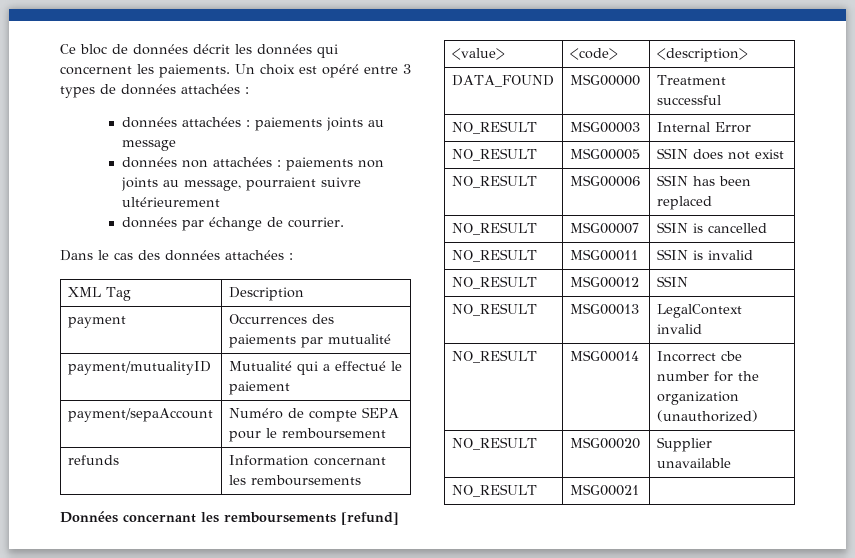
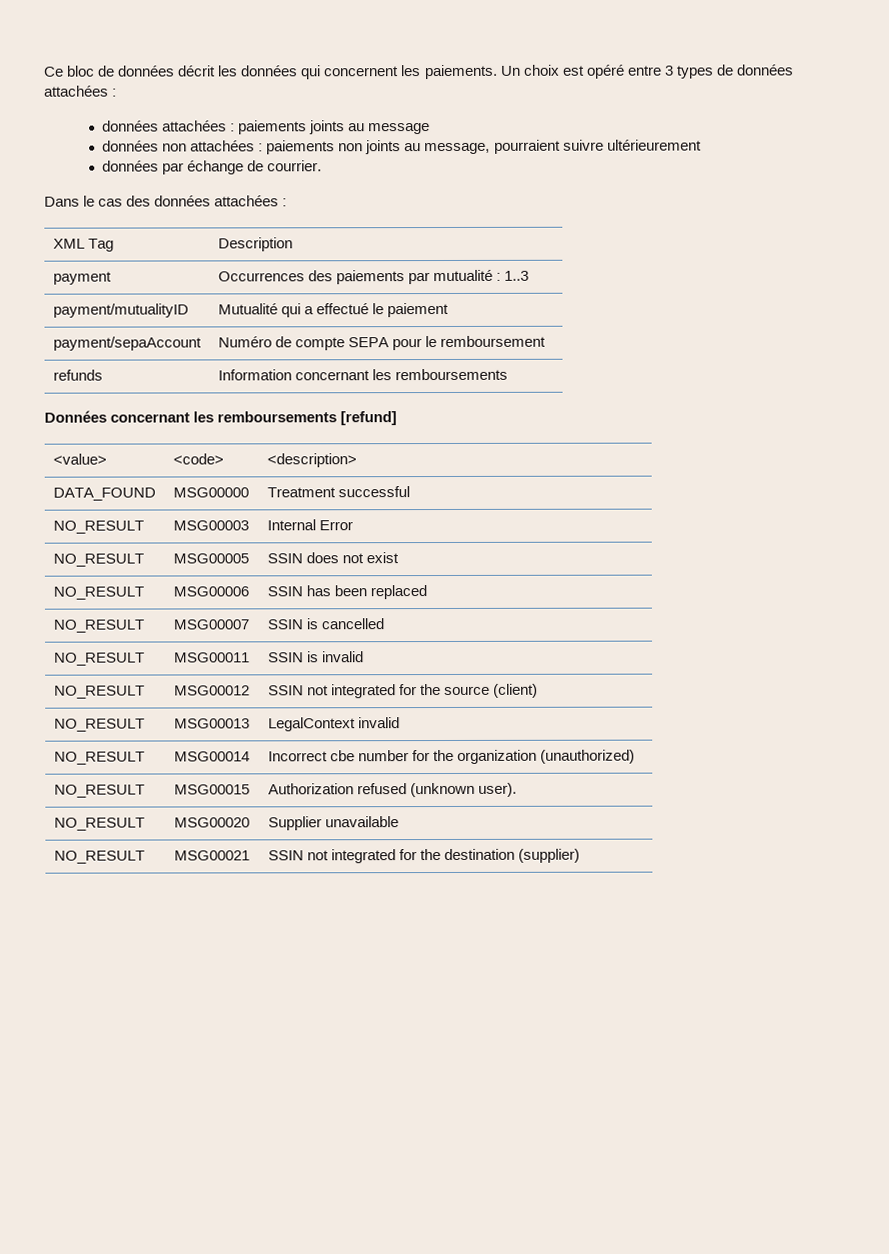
(391, 339) none -> [496,270,530,281] : 1..3
(688, 281) none -> [306,683,539,699] not integrated for the source (client)
(758, 416) none -> [53,784,145,798] [173,784,250,795] [267,782,518,798] // NO_RESULT | MSG00015 | Authorization refused (unknown user).
(639, 490) none -> [267,848,581,864] SSIN not integrated for the destination (supplier)

